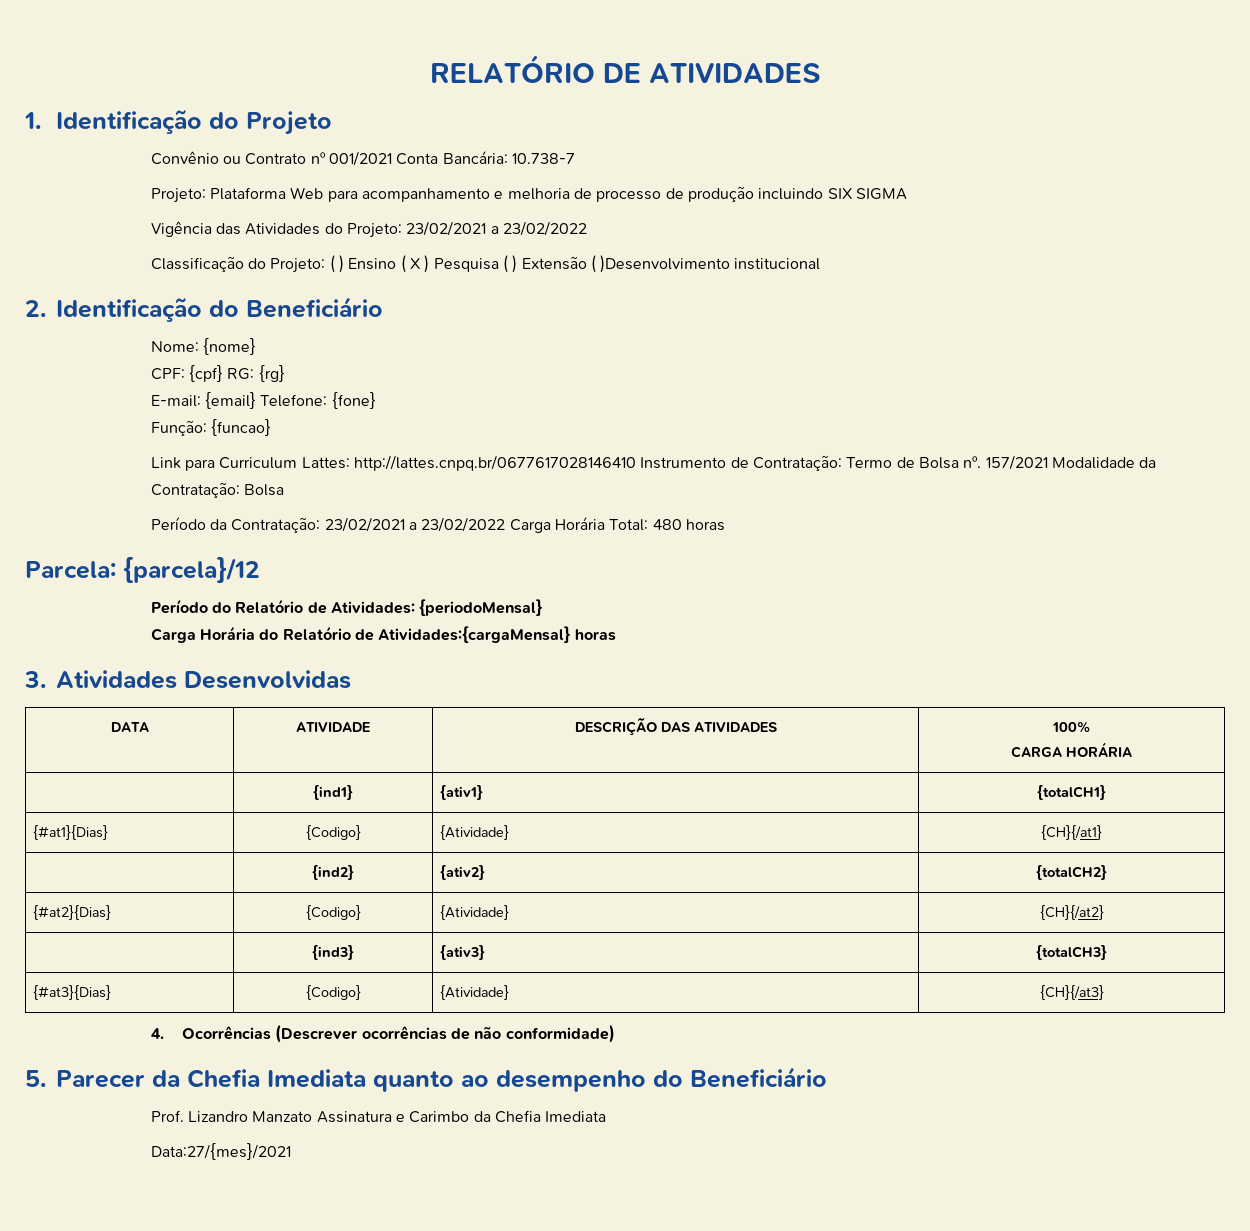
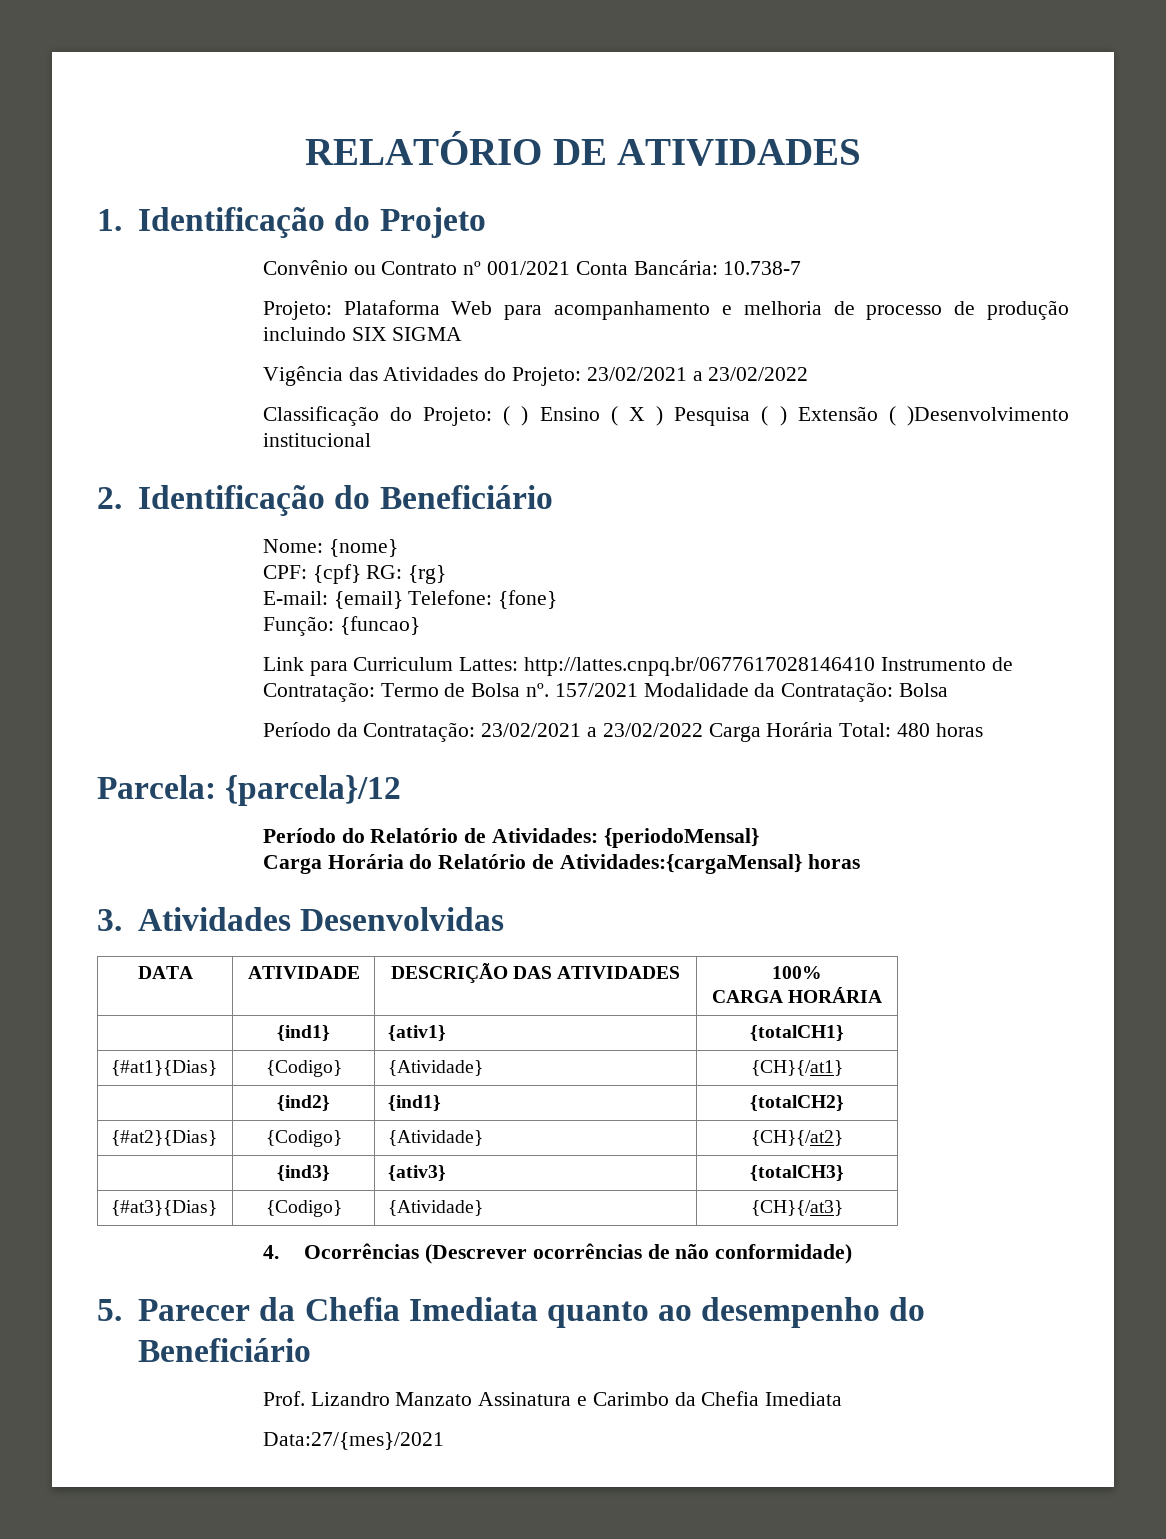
[439,865,485,880] {ativ2} -> [388,1095,442,1111] {ind1}

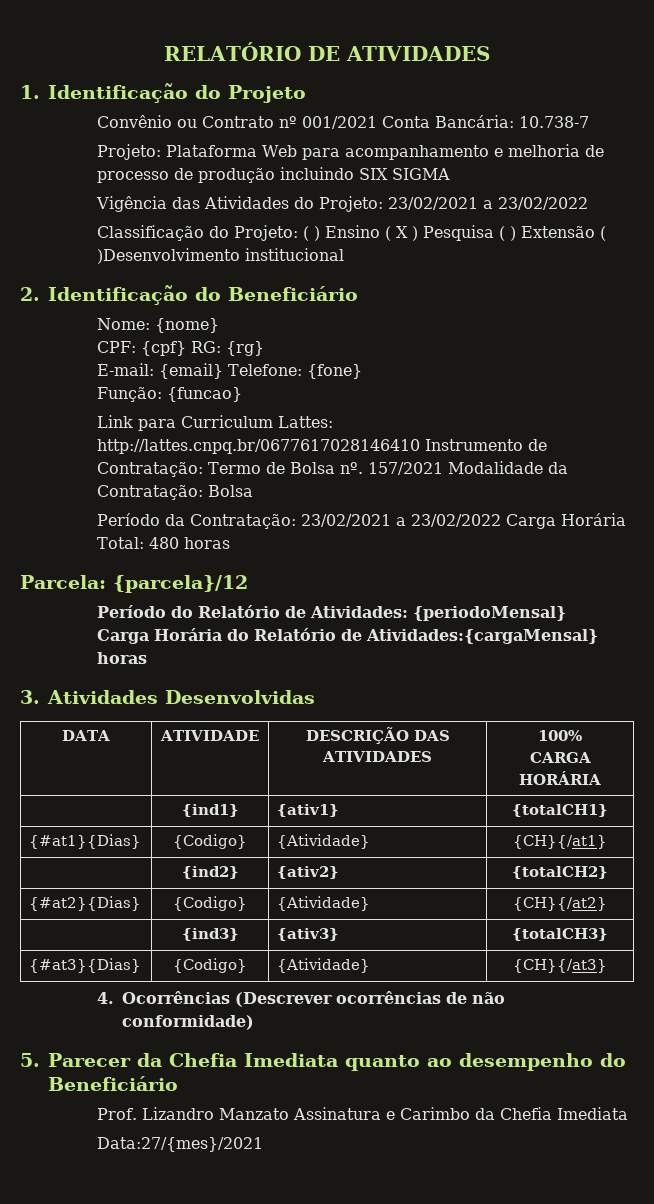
[388,1095,442,1111] {ind1} -> [277,866,340,879] {ativ2}

